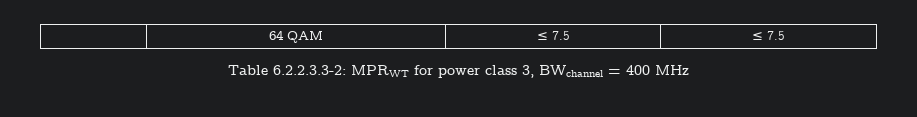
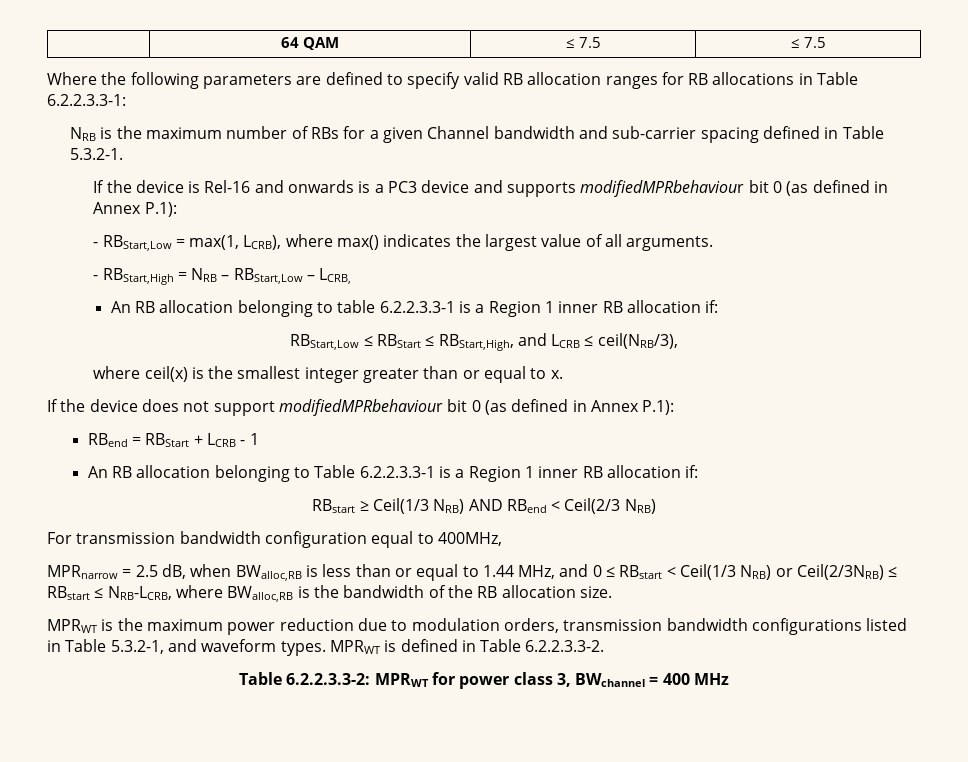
(785, 35) none -> [47,72,859,89] [47,94,126,106] [70,126,884,143] [70,148,124,160] [93,180,888,197] [93,202,177,217] [93,234,714,251] [93,268,352,285] [110,300,719,317] [290,333,678,351] [93,366,563,383] [47,399,675,416] [87,433,259,447] [87,465,699,482] [312,498,656,514] [47,531,502,548] [47,564,898,581] [47,585,612,602] [47,618,908,635] [47,639,605,656] // Where the following parameters are defined to specify valid RB allocation ranges for RB allocations in Table 6.2.2.3.3-1: // NRB is the maximum number of RBs for a given Channel bandwidth and sub-carrier spacing defined in Table 5.3.2-1. // If the device is Rel-16 and onwards is a PC3 device and supports modifiedMPRbehaviour bit 0 (as defined in Annex P.1): // - RBStart,Low = max(1, LCRB), where max() indicates the largest value of all arguments. // - RBStart,High = NRB – RBStart,Low – LCRB, // An RB allocation belonging to table 6.2.2.3.3-1 is a Region 1 inner RB allocation if: // RBStart,Low ≤ RBStart ≤ RBStart,High, and LCRB ≤ ceil(NRB/3), // where ceil(x) is the smallest integer greater than or equal to x. // If the device does not support modifiedMPRbehaviour bit 0 (as defined in Annex P.1): // RBend = RBStart + LCRB - 1 // An RB allocation belonging to Table 6.2.2.3.3-1 is a Region 1 inner RB allocation if: // RBstart ≥ Ceil(1/3 NRB) AND RBend < Ceil(2/3 NRB) // For transmission bandwidth configuration equal to 400MHz, // MPRnarrow = 2.5 dB, when BWalloc,RB is less than or equal to 1.44 MHz, and 0 ≤ RBstart < Ceil(1/3 NRB) or Ceil(2/3NRB) ≤ RBstart ≤ NRB-LCRB, where BWalloc,RB is the bandwidth of the RB allocation size. // MPRWT is the maximum power reduction due to modulation orders, transmission bandwidth configurations listed in Table 5.3.2-1, and waveform types. MPRWT is defined in Table 6.2.2.3.3-2.

